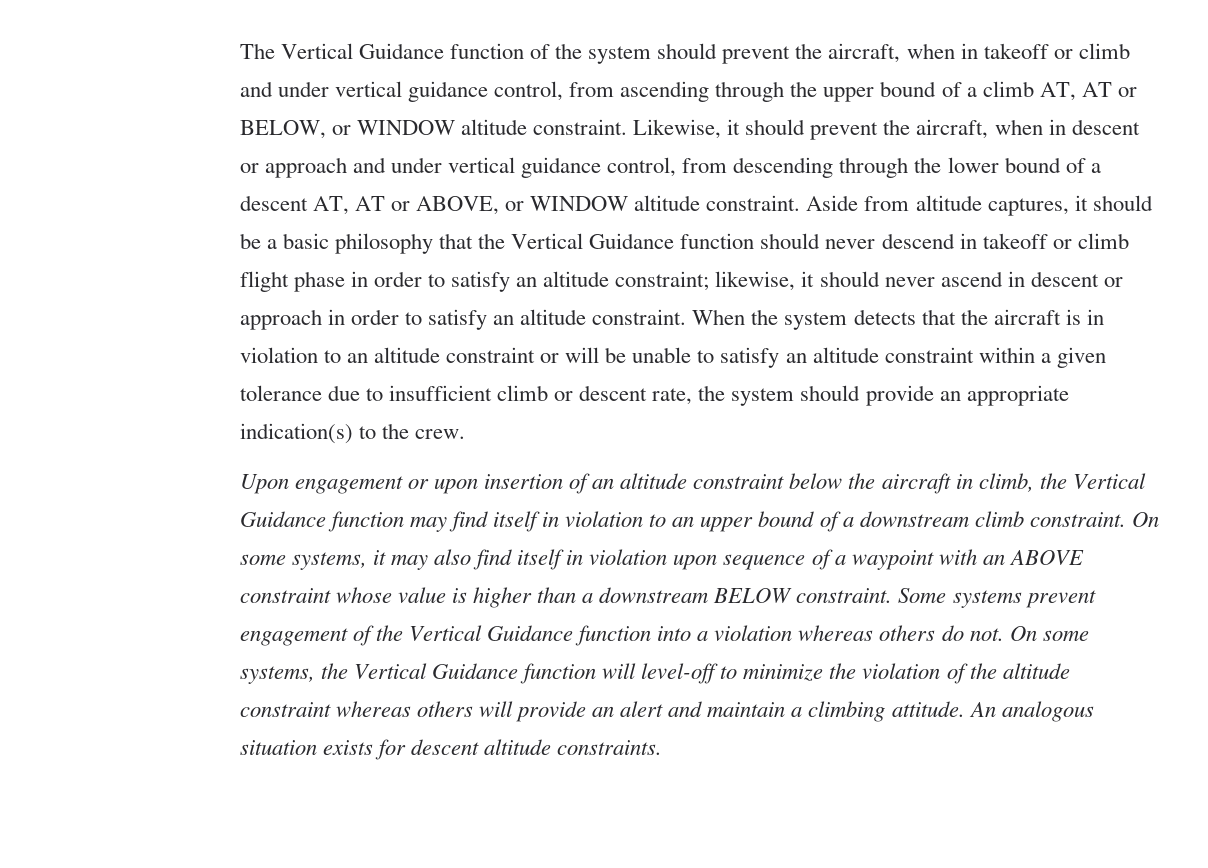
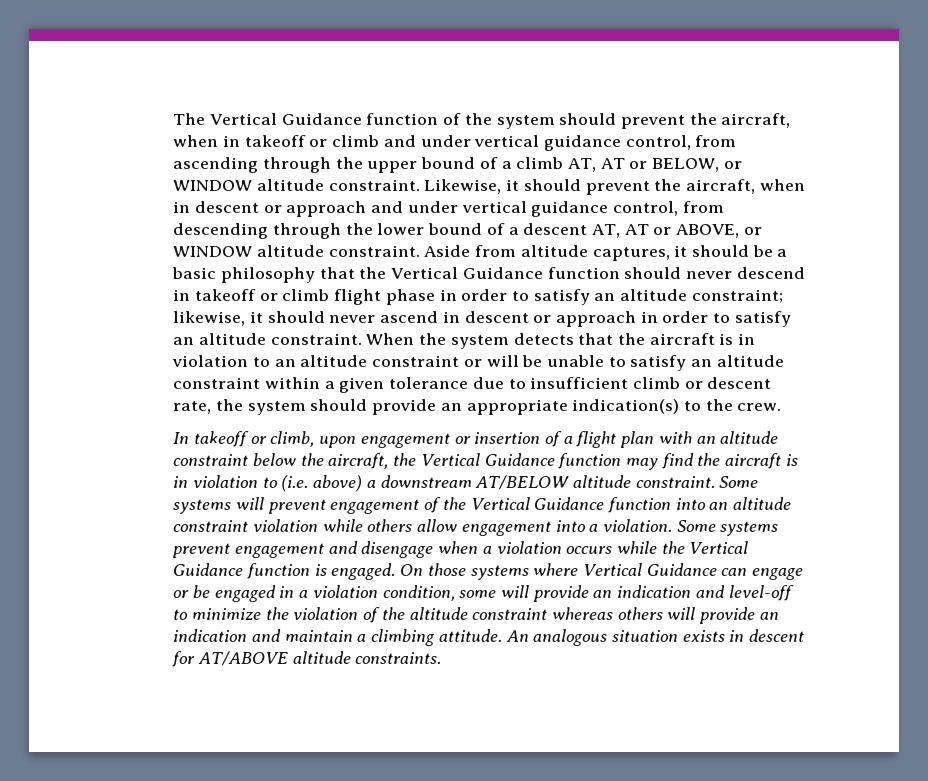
[239,474,289,494] Upon -> [173,431,357,448] In takeoff or climb, upon
[433,478,478,494] upon -> (471, 440) none
(591, 483) none -> [563,431,692,448] a flight plan with
[881,473,1034,494] aircraft in climb, -> [328,453,389,469] aircraft,
[493,511,1159,532] [239,549,1084,570] [239,587,793,608] itself in violation to an upper bound of a downstream climb constraint. On some systems, it may also find itself in violation upon sequence of a waypoint with an ABOVE constraint whose value is higher than a downstream BELOW -> [697,453,798,469] [173,475,632,492] the aircraft is in violation to (i.e. above) a downstream AT/BELOW altitude
(1022, 599) none -> [235,497,264,510] will
[697,625,1089,641] [239,663,637,684] a violation whereas others do not. On some systems, the Vertical Guidance function will -> [709,497,792,510] [173,519,779,536] [172,541,749,558] [173,563,804,580] [173,585,725,602] an altitude constraint violation while others allow engagement into a violation. Some systems prevent engagement and disengage when a violation occurs while the Vertical Guidance function is engaged. On those systems where Vertical Guidance can engage or be engaged in a violation condition, some will provide an indication and
[620,701,664,717] alert -> [173,629,248,642] indication
[374,739,479,760] for descent -> [729,629,805,642] [172,651,288,667] in descent for AT/ABOVE

